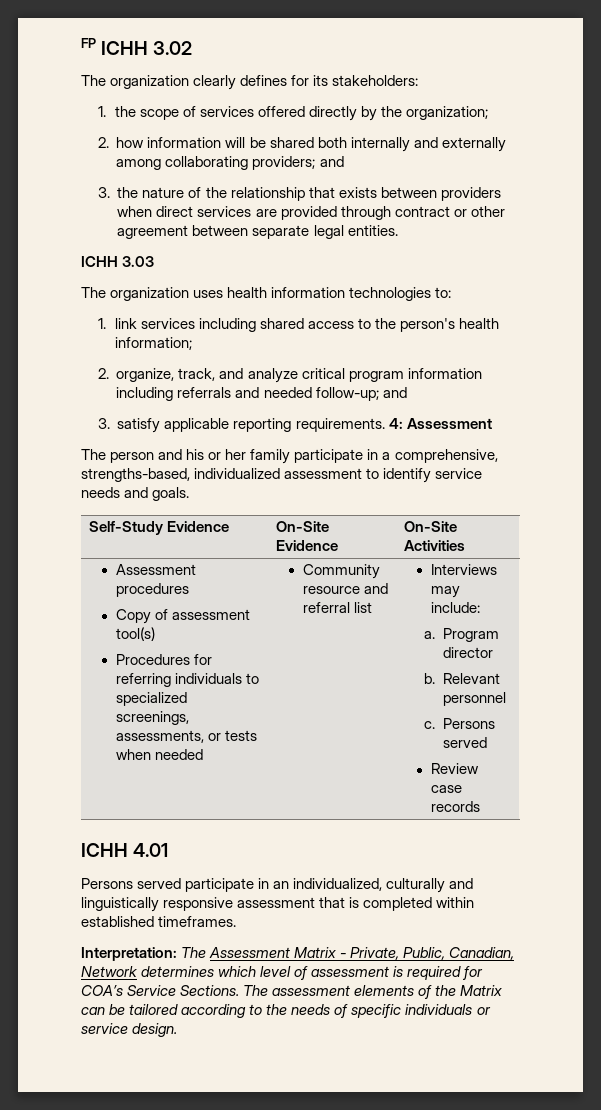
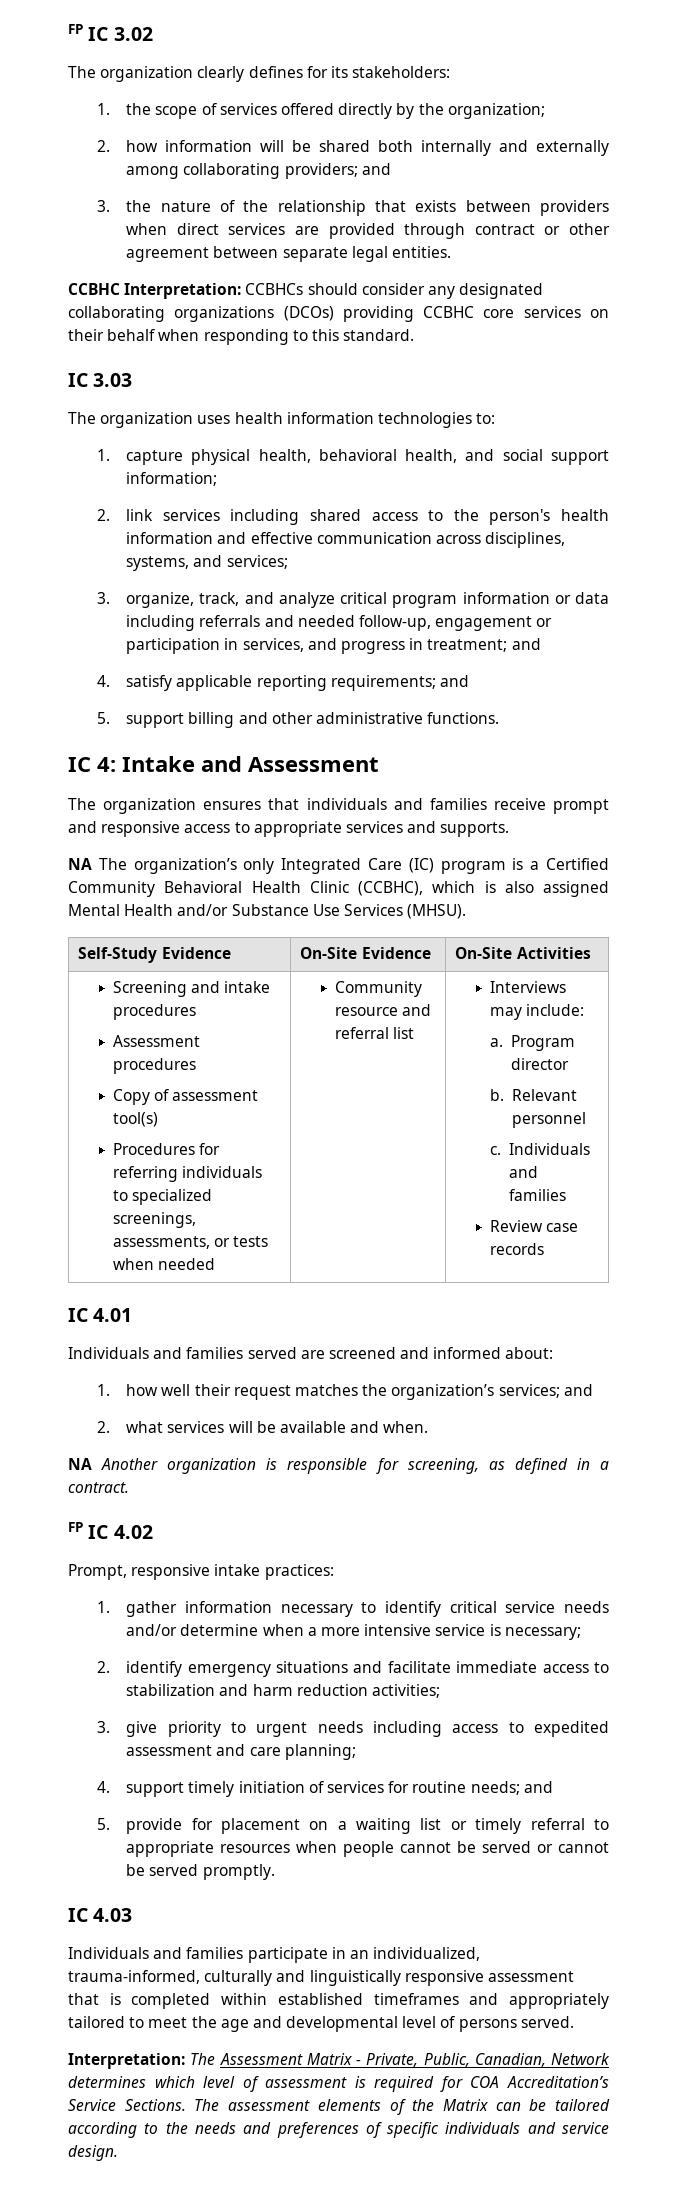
[81,38,149,55] FP ICHH -> [68,24,109,41] FP IC
[81,256,118,267] ICHH -> [68,283,544,299] [68,306,609,322] [68,329,415,345] [68,373,88,387] CCBHC Interpretation: CCBHCs should consider any designated collaborating organizations (DCOs) providing CCBHC core services on their behalf when responding to this standard. // IC
(106, 323) none -> [126,449,609,465] [126,472,218,486] [97,509,111,521] capture physical health, behavioral health, and social support information; // 2.
[114,337,192,350] [97,368,109,379] information; // 2. -> [126,532,566,548] [126,555,288,571] [97,592,111,604] information and effective communication across disciplines, systems, and services; // 3.
(482, 373) none -> [554,592,609,604] or data
[315,387,407,401] [97,418,110,429] follow-up; and // 3. -> [358,615,553,631] [126,638,541,654] [97,675,111,687] follow-up, engagement or participation in services, and progress in treatment; and // 4.
[295,418,492,432] [81,449,498,464] [81,468,483,483] [81,487,190,501] requirements. 4: Assessment // The person and his or her family participate in a comprehensive, strengths-based, individualized assessment to identify service needs and goals. -> [330,675,469,691] [97,712,500,728] [68,756,379,772] [68,798,609,814] [68,821,510,837] [68,858,610,874] [68,881,609,897] [68,904,467,919] requirements; and // 5. support billing and other administrative functions. // IC 4: Intake and Assessment // The organization ensures that individuals and families receive prompt and responsive access to appropriate services and supports. // NA The organization’s only Integrated Care (IC) program is a Certified Community Behavioral Health Clinic (CCBHC), which is also assigned Mental Health and/or Substance Use Services (MHSU).
(466, 545) none -> [112,981,271,997] [112,1004,196,1020] Screening and intake procedures //
[442,718,495,729] [442,737,487,748] Persons served -> [509,1143,591,1155] [509,1166,539,1178] [509,1189,567,1201] Individuals and families
[81,843,128,857] ICHH -> [68,1308,88,1322] IC
[81,878,182,889] Persons served -> [68,1347,554,1359] [97,1384,593,1400] [97,1421,429,1433] [68,1458,610,1474] [68,1482,129,1493] [68,1522,153,1539] [68,1564,334,1580] [97,1601,610,1617] [126,1624,581,1640] [97,1661,609,1677] [126,1684,440,1698] [97,1721,609,1737] [126,1744,356,1760] [97,1781,553,1797] [97,1818,609,1834] [126,1841,609,1857] [126,1864,275,1880] [68,1908,133,1922] [68,1947,244,1959] Individuals and families served are screened and informed about: // 1. how well their request matches the organization’s services; and // 2. what services will be available and when. // NA Another organization is responsible for screening, as defined in a contract. // FP IC 4.02 // Prompt, responsive intake practices: // 1. gather information necessary to identify critical service needs and/or determine when a more intensive service is necessary; // 2. identify emergency situations and facilitate immediate access to stabilization and harm reduction activities; // 3. give priority to urgent needs including access to expedited assessment and care planning; // 4. support timely initiation of services for routine needs; and // 5. provide for placement on a waiting list or timely referral to appropriate resources when people cannot be served or cannot be served promptly. // IC 4.03 // Individuals and families
(383, 884) none -> [68,1970,200,1984] trauma-informed,
[158,916,237,927] timeframes. -> [373,1993,609,2009] [68,2016,574,2032] timeframes and appropriately tailored to meet the age and developmental level of persons served.
[81,985,123,996] COA’s -> [470,2076,609,2088] COA Accreditation’s
(331, 1009) none -> [243,2122,359,2138] and preferences
[476,1007,491,1015] or -> [527,2122,556,2134] and

